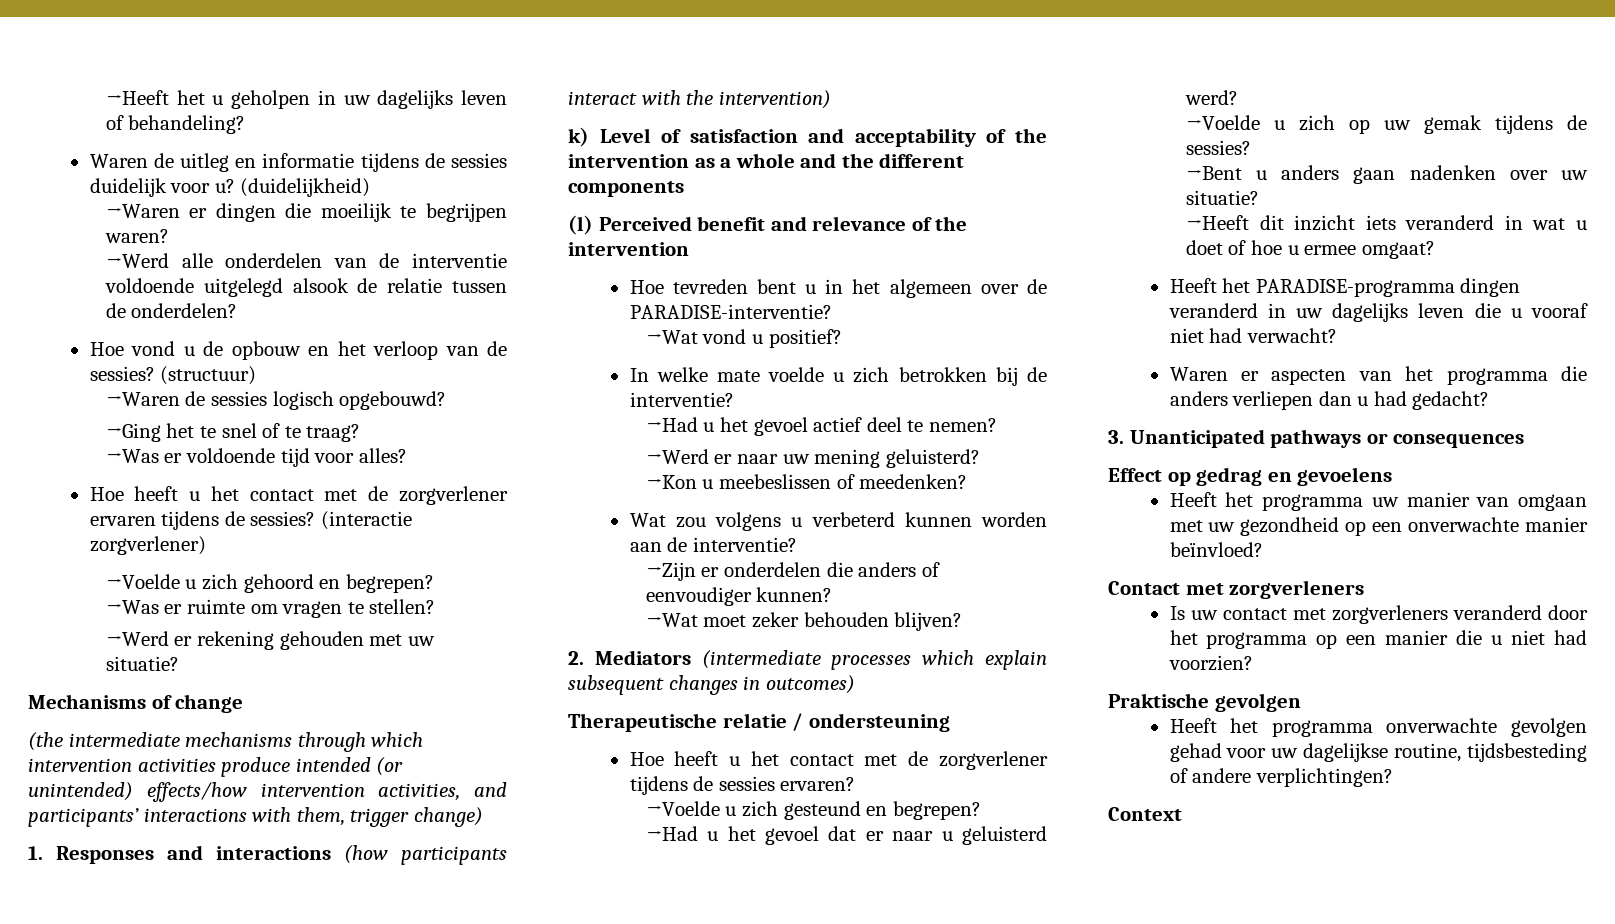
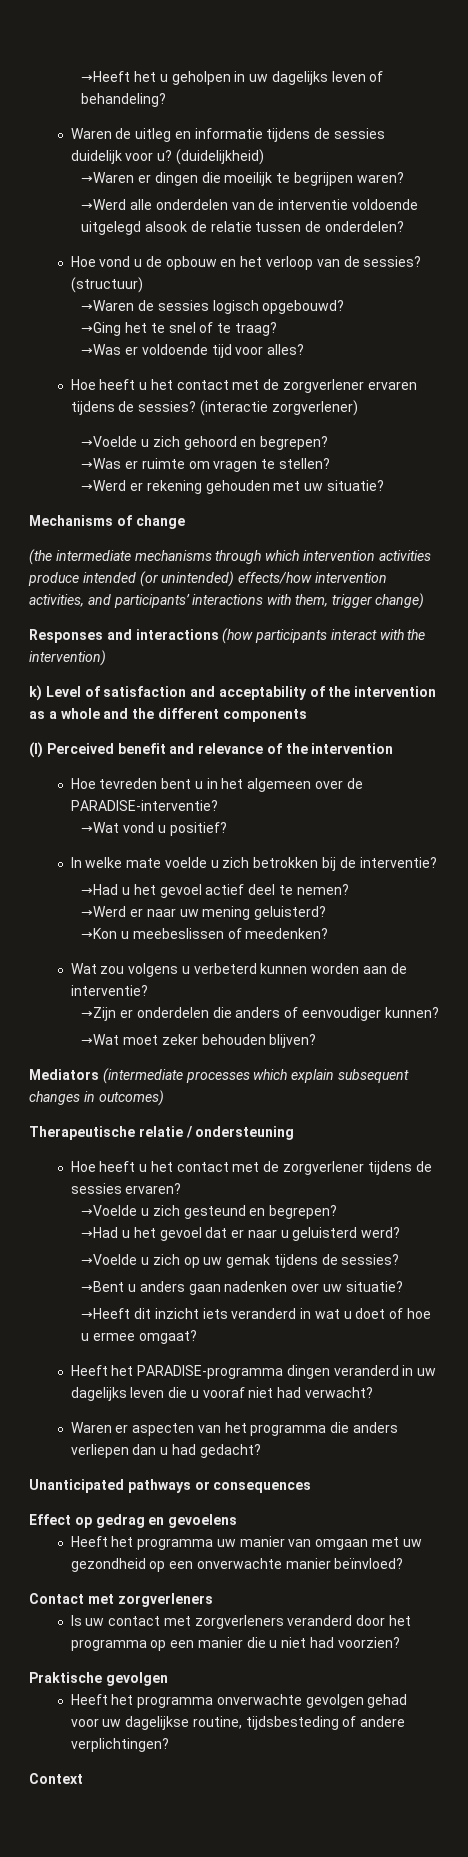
[28,846,43,860] 1. -> (425, 601) none
[568,651,584,665] 2. -> (317, 1041) none
[1108,430,1124,444] 3. -> (261, 1451) none

